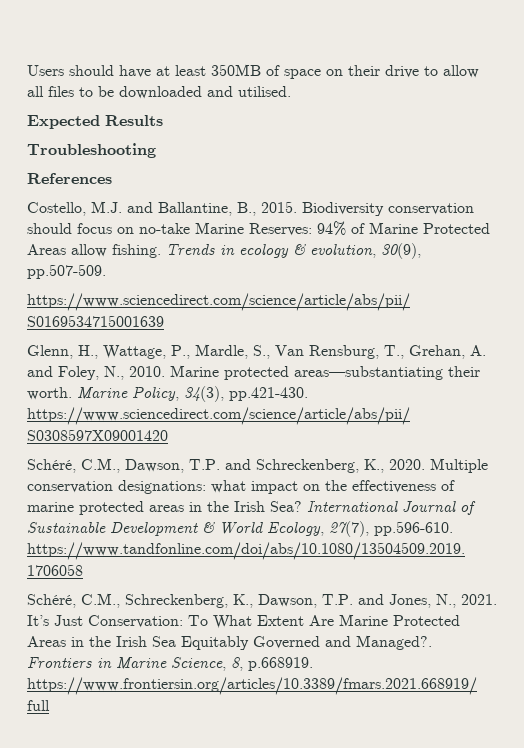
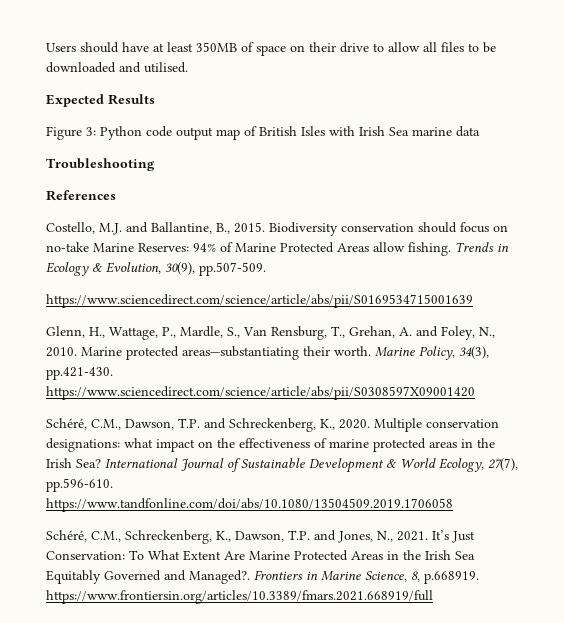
(163, 120) none -> [46,126,480,140] // Figure 3: Python code output map of British Isles with Irish Sea marine data
[239,244,376,258] ecology & evolution, -> [46,262,161,276] Ecology & Evolution,

